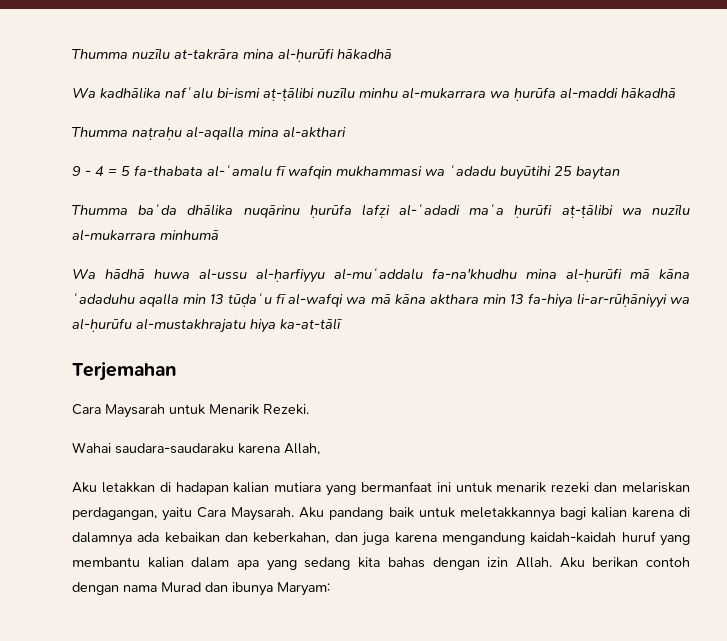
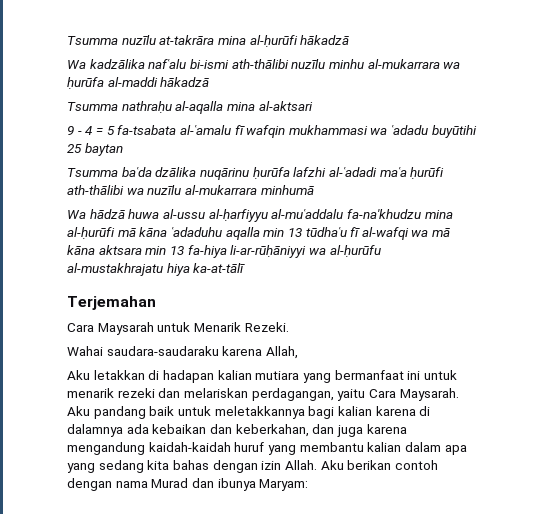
[72,49,128,59] Thumma -> [67,36,118,45] Tsumma
[337,49,392,59] [72,87,161,99] hākadhā // Wa kadhālika -> [300,35,350,45] [67,59,145,69] hākadzā // Wa kadzālika
[263,87,314,101] aṭ-ṭālibi -> [231,59,289,69] ath-thālibi
[621,88,676,98] [72,127,182,140] hākadhā // Thumma naṭraḥu -> [160,77,210,87] [67,101,172,113] hākadzā // Tsumma nathraḥu
[283,126,346,138] al-akthari -> [258,101,313,111] al-aktsari
[134,165,203,176] fa-thabata -> [117,125,177,135] fa-tsabata
[72,204,234,216] Thumma baʿda dhālika -> [67,167,197,177] Tsumma baʿda dzālika
[361,204,390,218] lafẓi -> [293,167,327,177] lafzhi
[561,204,613,218] aṭ-ṭālibi -> [67,185,124,195] ath-thālibi
[105,269,145,279] hādhā -> [89,209,125,219] hādzā
[432,268,517,279] fa-na'khudhu -> [346,209,421,219] fa-na'khudzu
[228,293,273,307] tūḍaʿu -> [305,227,347,237] tūdhaʿu
[429,294,479,304] akthara -> [98,245,142,255] aktsara

